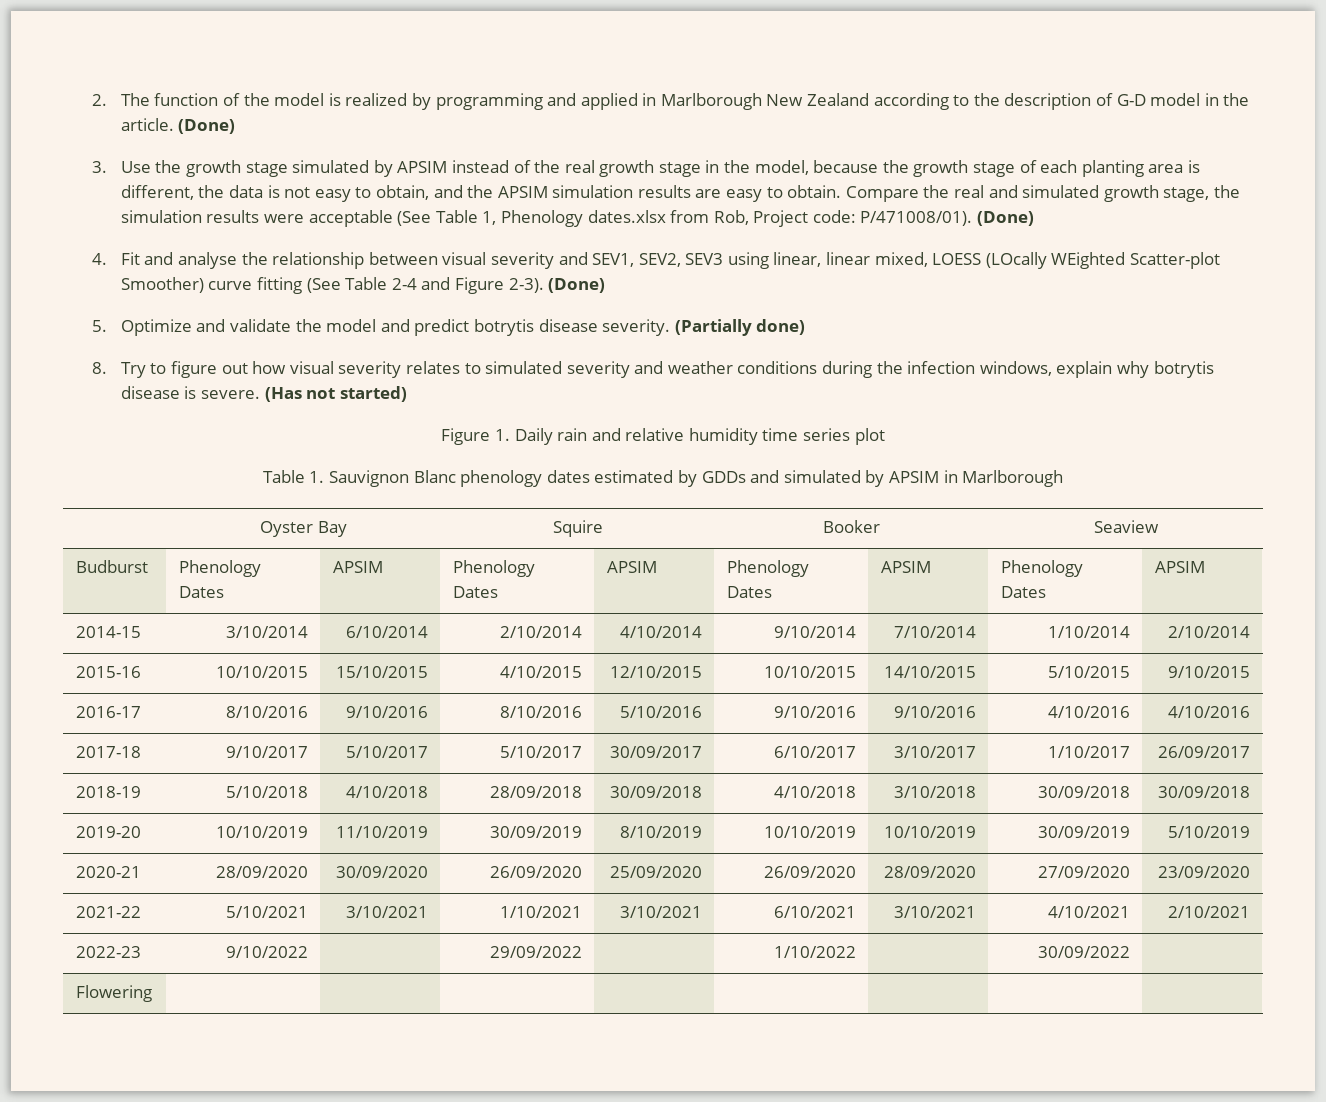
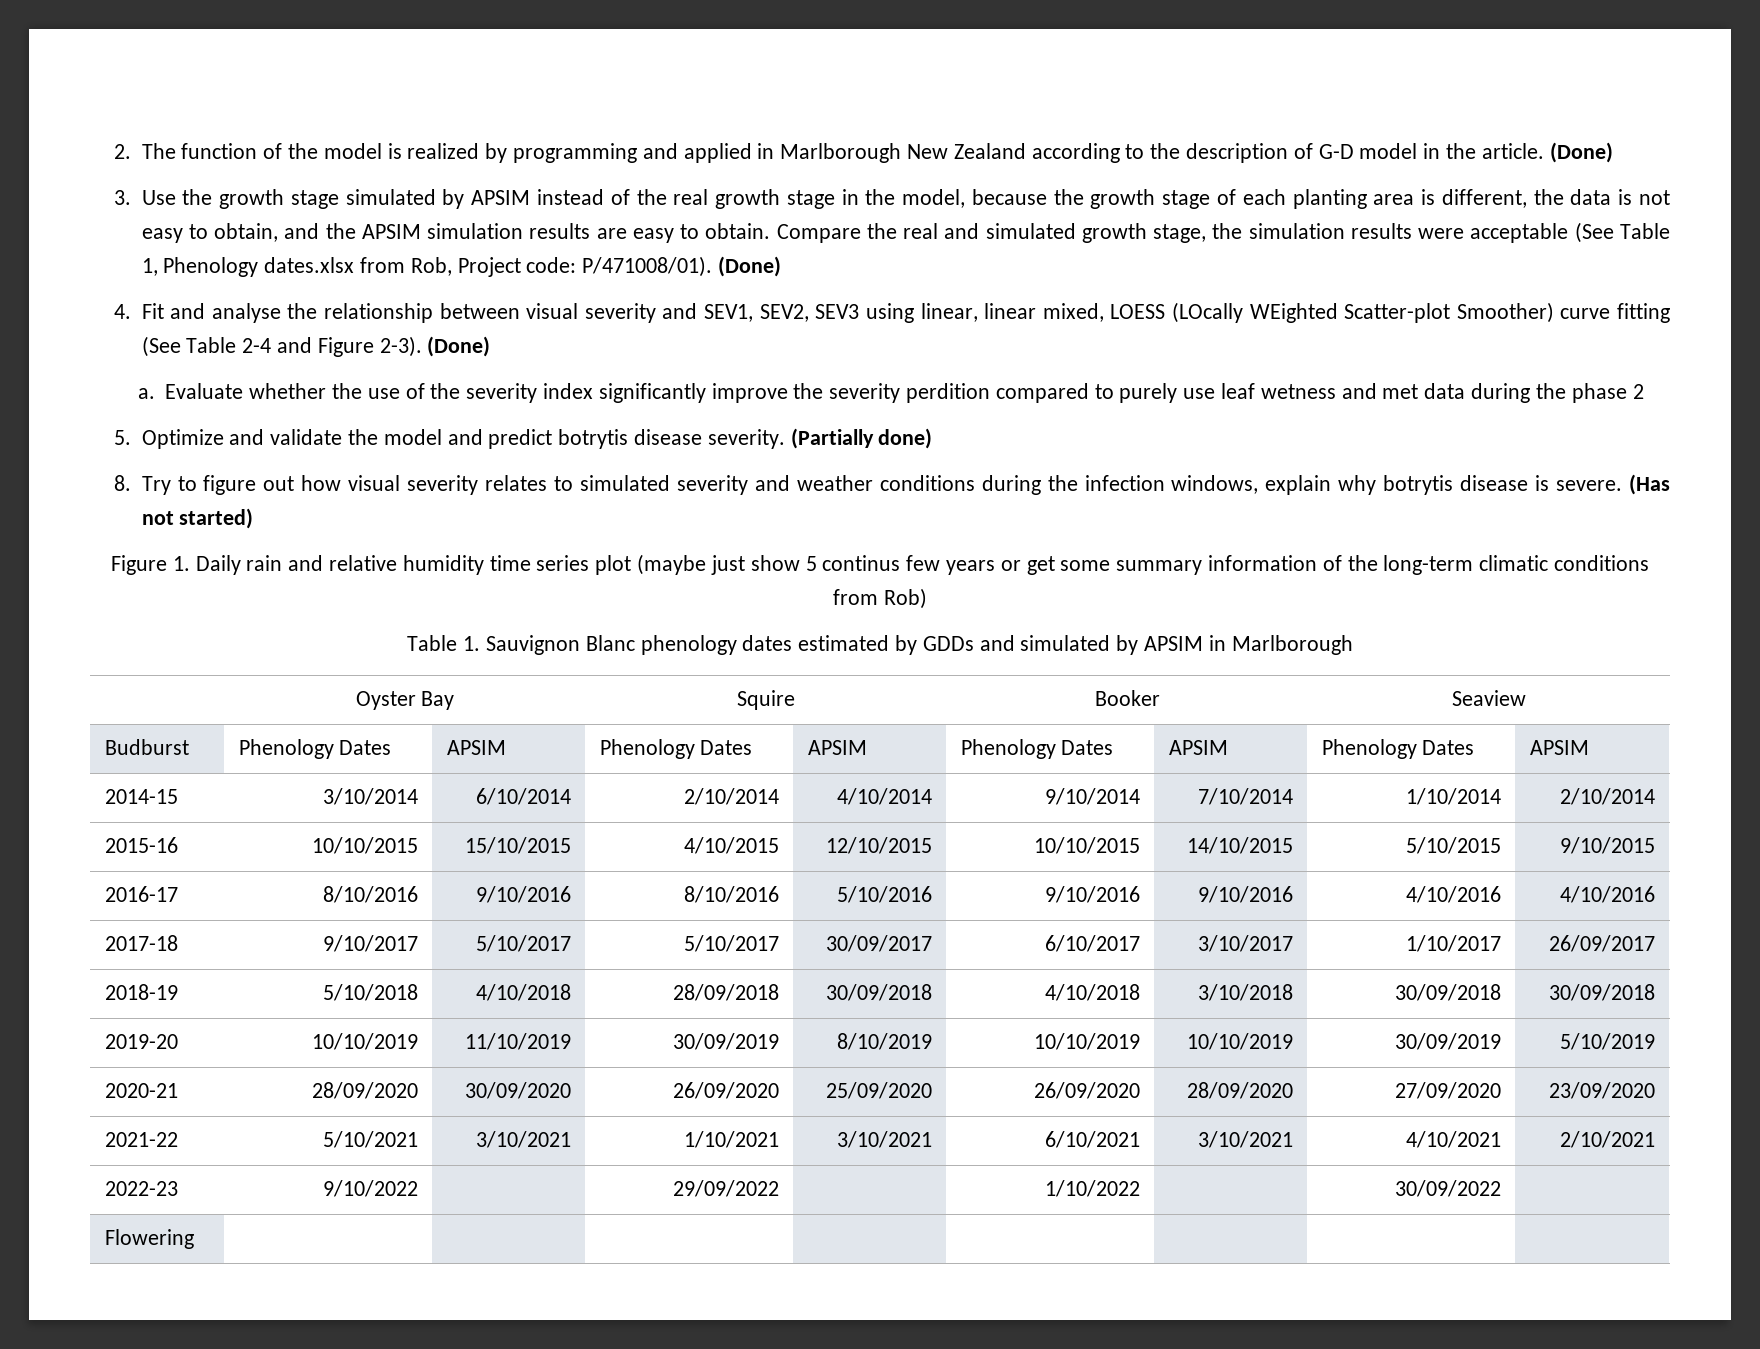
(606, 285) none -> [137,383,1644,403] // a. Evaluate whether the use of the severity index significantly improve the severity perdition compared to purely use leaf wetness and met data during the phase 2
(885, 436) none -> [637,554,1649,575] [833,588,927,609] (maybe just show 5 continus few years or get some summary information of the long-term climatic conditions from Rob)

